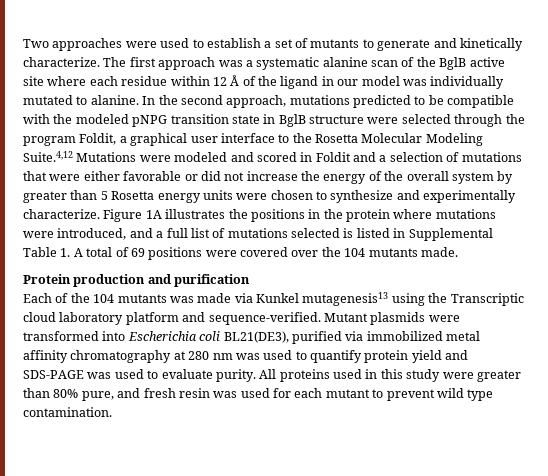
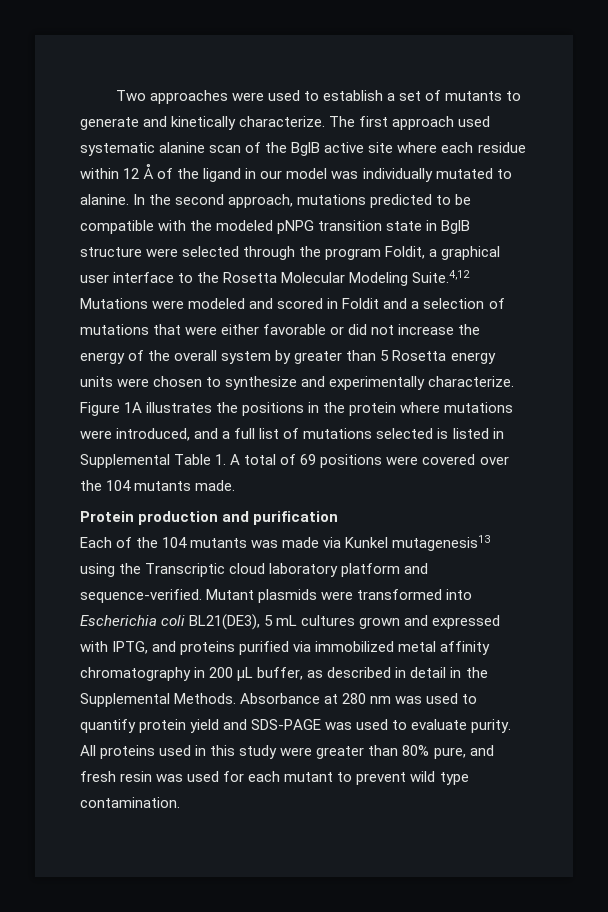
[218,60,253,67] was a -> [458,116,491,127] used
(289, 337) none -> [264,615,501,629] [80,641,236,655] 5 mL cultures grown and expressed with IPTG, and proteins
(172, 356) none -> [194,667,488,681] [80,693,321,707] in 200 µL buffer, as described in detail in the Supplemental Methods. Absorbance

